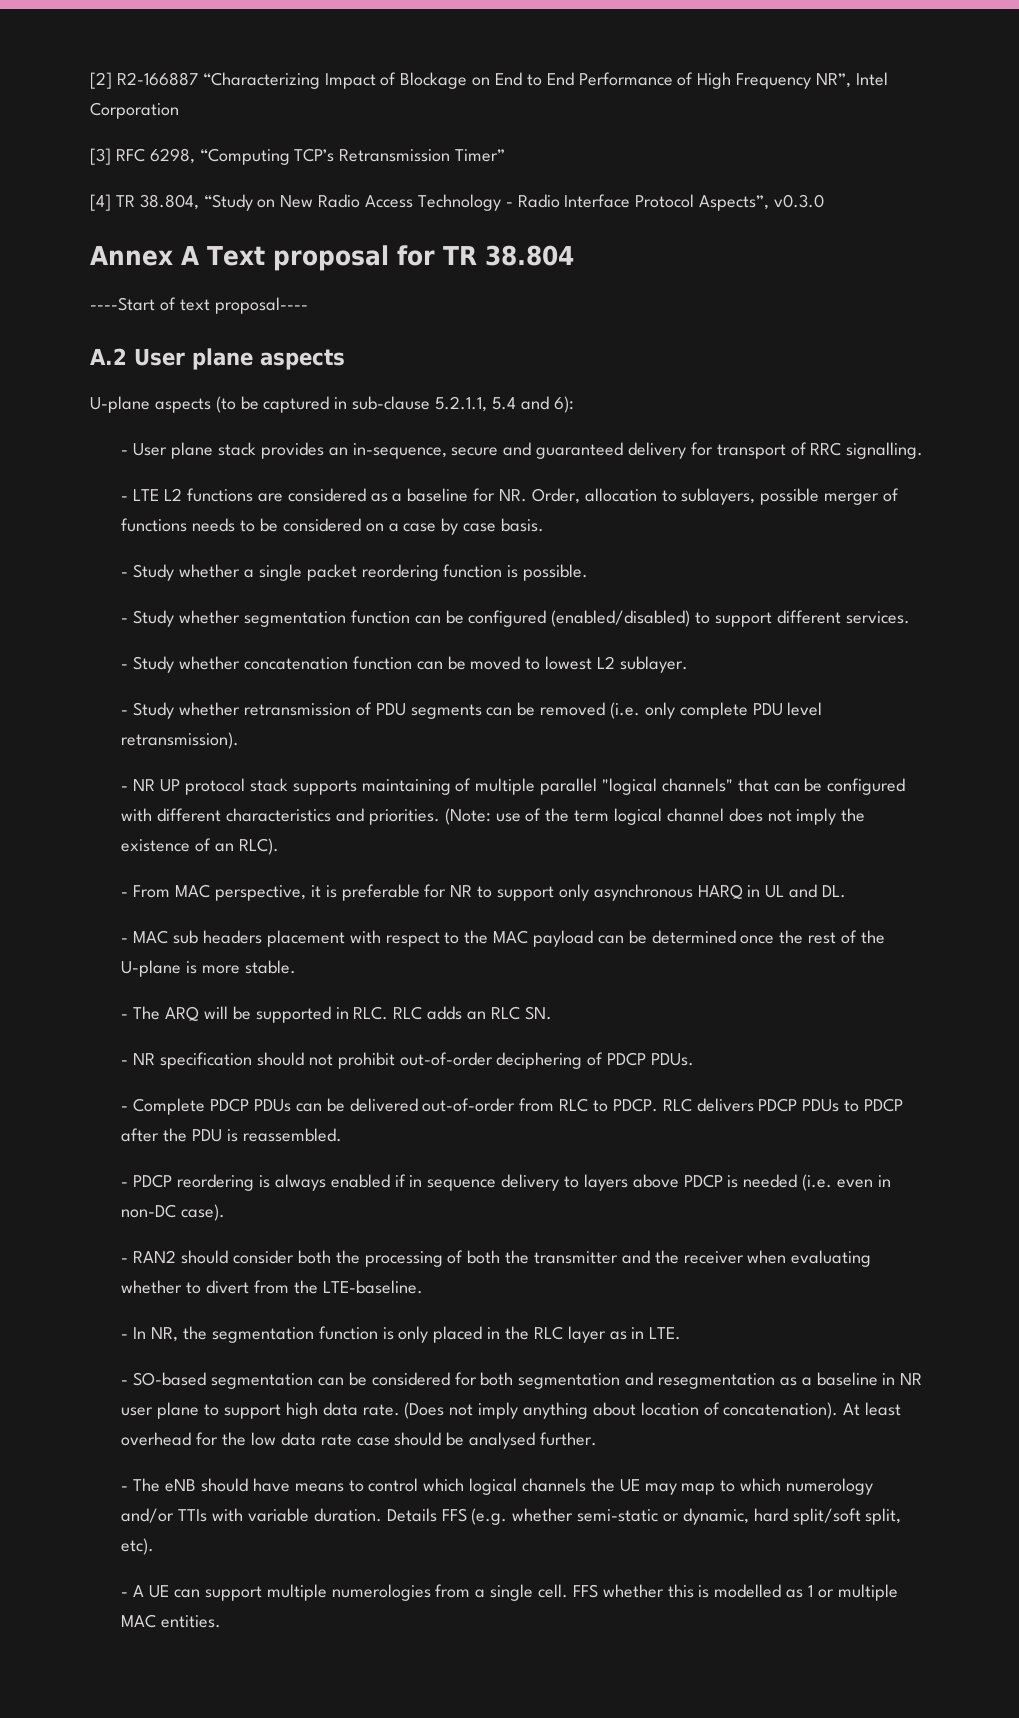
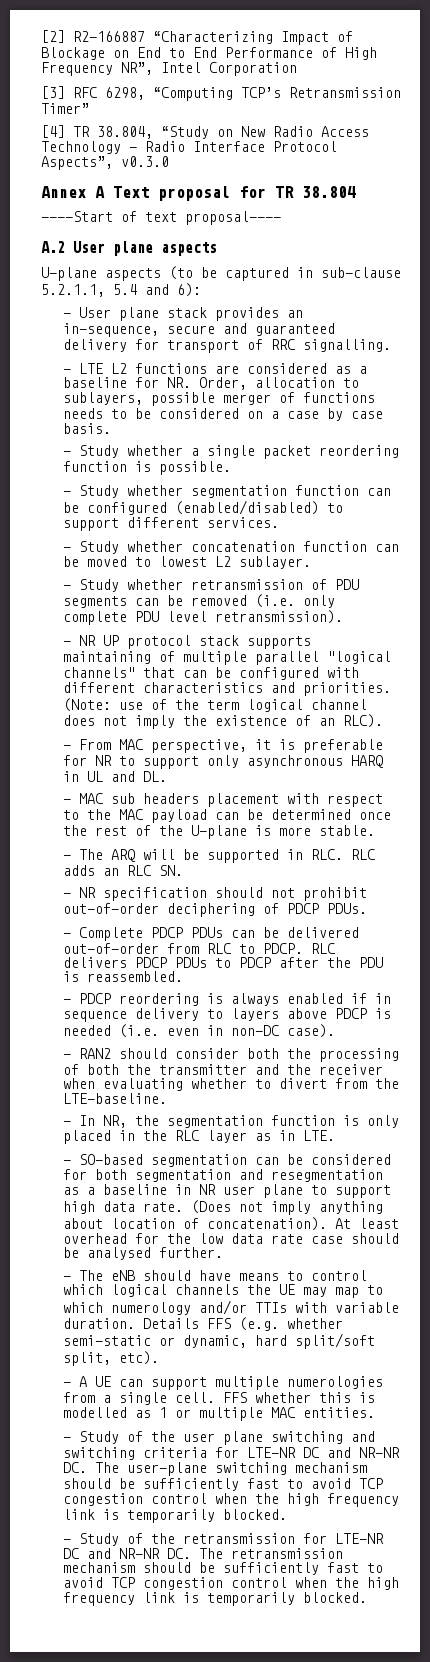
(222, 1621) none -> [62,1431,375,1445] [62,1447,400,1460] [62,1462,367,1476] [62,1478,383,1491] [62,1493,399,1507] [62,1509,287,1523] [62,1533,384,1546] [62,1548,343,1559] [62,1562,383,1575] [62,1577,399,1590] [62,1592,367,1606] // - Study of the user plane switching and switching criteria for LTE-NR DC and NR-NR DC. The user-plane switching mechanism should be sufficiently fast to avoid TCP congestion control when the high frequency link is temporarily blocked. // - Study of the retransmission for LTE-NR DC and NR-NR DC. The retransmission mechanism should be sufficiently fast to avoid TCP congestion control when the high frequency link is temporarily blocked.

